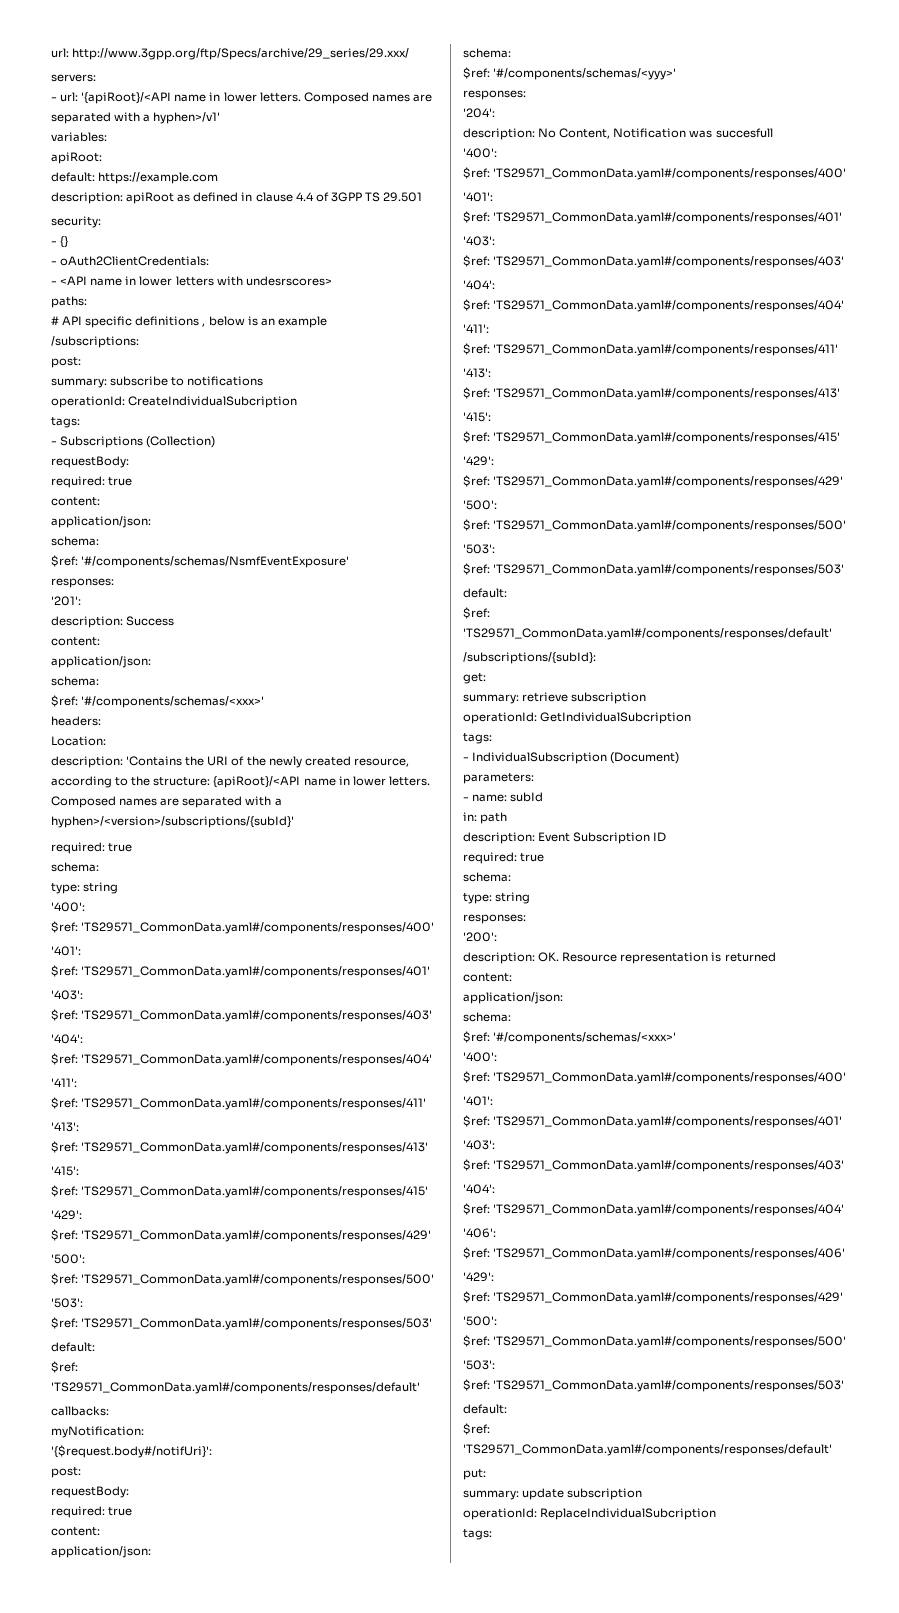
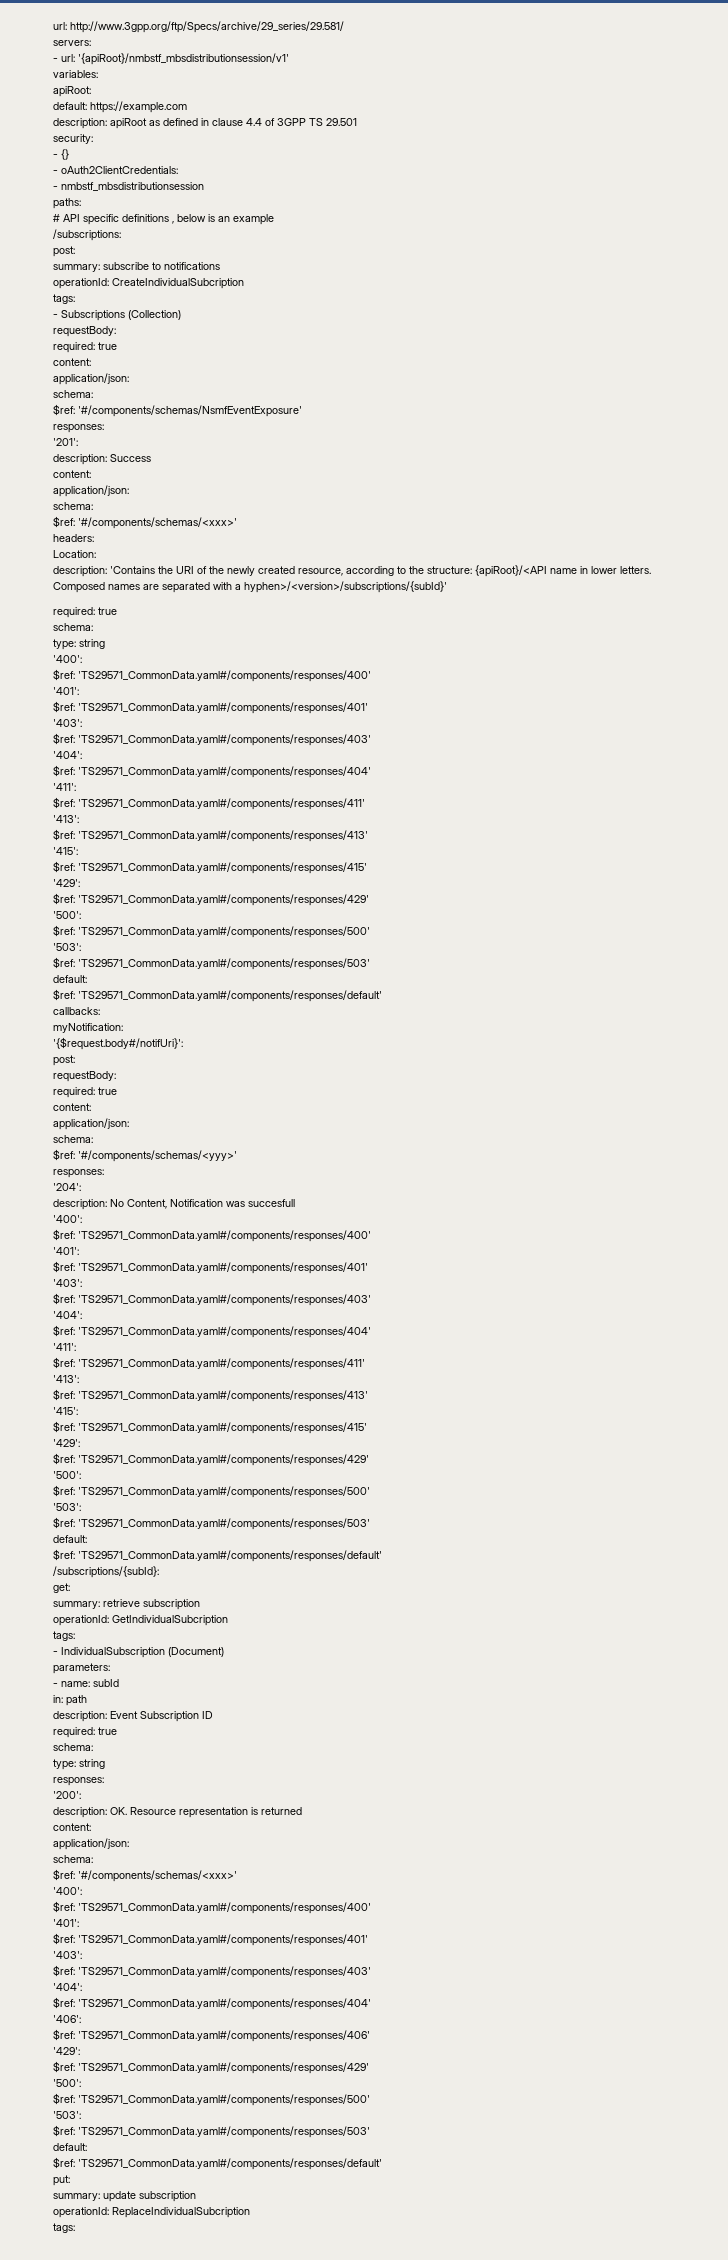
[51,48,410,60] url: http://www.3gpp.org/ftp/Specs/archive/29_series/29.xxx/ -> [53,21,344,33] url: http://www.3gpp.org/ftp/Specs/archive/29_series/29.581/
[81,92,432,104] [51,112,221,124] '{apiRoot}/<API name in lower letters. Composed names are separated with a hyphen>/v1' -> [78,53,289,65] '{apiRoot}/nmbstf_mbsdistributionsession/v1'
[60,276,332,286] <API name in lower letters with undesrscores> -> [61,182,204,191] nmbstf_mbsdistributionsession

